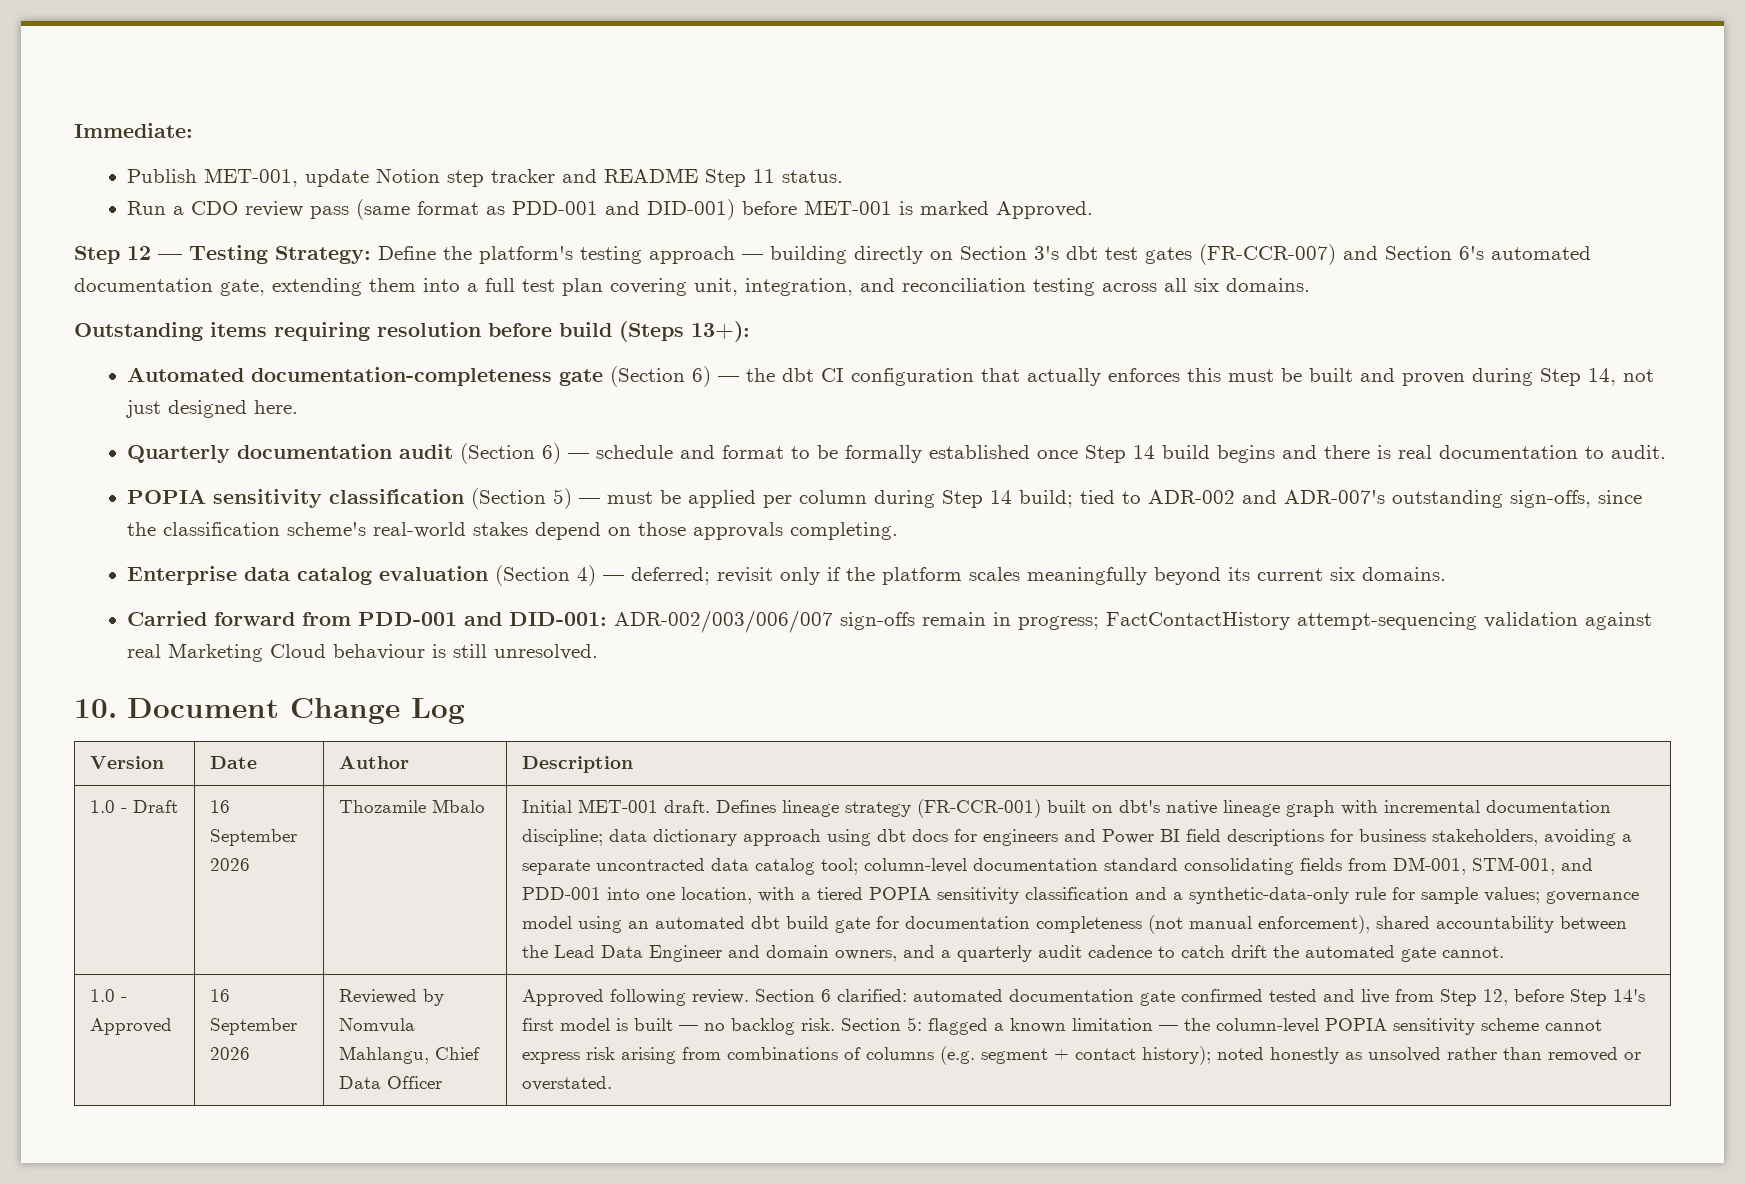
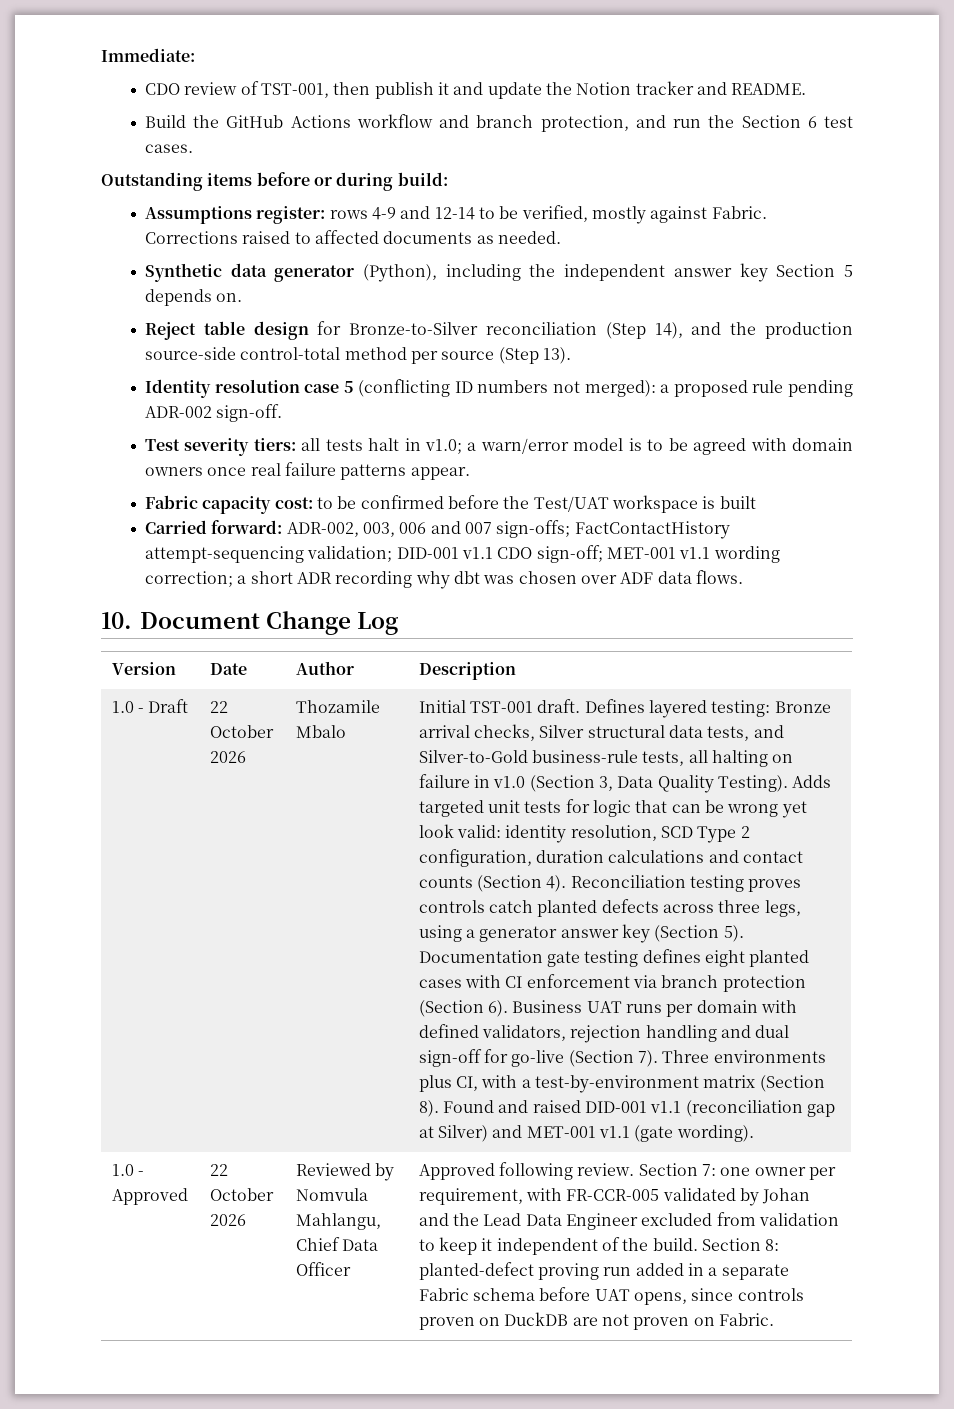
[127,168,844,187] [127,199,1094,220] [74,244,1591,265] [74,278,1310,296] [74,321,750,342] [127,366,1655,387] [126,400,299,418] [127,443,1667,464] [127,488,1643,509] [127,522,899,540] [127,565,1447,586] [127,610,1653,633] [127,643,599,662] Publish MET-001, update Notion step tracker and README Step 11 status. // Run a CDO review pass (same format as PDD-001 and DID-001) before MET-001 is marked Approved. // Step 12 — Testing Strategy: Define the platform's testing approach — building directly on Section 3's dbt test gates (FR-CCR-007) and Section 6's automated documentation gate, extending them into a full test plan covering unit, integration, and reconciliation testing across all six domains. // Outstanding items requiring resolution before build (Steps 13+): // Automated documentation-completeness gate (Section 6) — the dbt CI configuration that actually enforces this must be built and proven during Step 14, not just designed here. // Quarterly documentation audit (Section 6) — schedule and format to be formally established once Step 14 build begins and there is real documentation to audit. // POPIA sensitivity classification (Section 5) — must be applied per column during Step 14 build; tied to ADR-002 and ADR-007's outstanding sign-offs, since the classification scheme's real-world stakes depend on those approvals completing. // Enterprise data catalog evaluation (Section 4) — deferred; revisit only if the platform scales meaningfully beyond its current six domains. // Carried forward from PDD-001 and DID-001: ADR-002/003/006/007 sign-offs remain in progress; FactContactHistory attempt-sequencing validation against real Marketing Cloud behaviour is still unresolved. -> [144,81,807,99] [144,114,853,132] [144,144,193,153] [101,172,448,191] [144,205,767,224] [144,230,561,244] [144,263,854,282] [144,289,243,306] [144,321,854,340] [144,347,571,364] [144,379,853,398] [144,404,283,422] [144,438,853,456] [144,462,470,480] [144,495,756,514] [144,520,730,539] [144,545,780,563] [144,570,743,589] CDO review of TST-001, then publish it and update the Notion tracker and README. // Build the GitHub Actions workflow and branch protection, and run the Section 6 test cases. // Outstanding items before or during build: // Assumptions register: rows 4-9 and 12-14 to be verified, mostly against Fabric. Corrections raised to affected documents as needed. // Synthetic data generator (Python), including the independent answer key Section 5 depends on. // Reject table design for Bronze-to-Silver reconciliation (Step 14), and the production source-side control-total method per source (Step 13). // Identity resolution case 5 (conflicting ID numbers not merged): a proposed rule pending ADR-002 sign-off. // Test severity tiers: all tests halt in v1.0; a warn/error model is to be agreed with domain owners once real failure patterns appear. // Fabric capacity cost: to be confirmed before the Test/UAT workspace is built // Carried forward: ADR-002, 003, 006 and 007 sign-offs; FactContactHistory attempt-sequencing validation; DID-001 v1.1 CDO sign-off; MET-001 v1.1 wording correction; a short ADR recording why dbt was chosen over ADF data flows.
[210,800,231,813] [210,829,298,846] 16 September -> [209,701,228,713] [209,725,274,738] 22 October
[578,799,659,813] MET-001 -> [470,701,534,713] TST-001
[782,799,1612,818] [522,829,1633,846] [522,857,1594,875] [522,887,1640,904] [522,915,1628,934] [522,945,1505,962] lineage strategy (FR-CCR-001) built on dbt's native lineage graph with incremental documentation discipline; data dictionary approach using dbt docs for engineers and Power BI field descriptions for business stakeholders, avoiding a separate uncontracted data catalog tool; column-level documentation standard consolidating fields from DM-001, STM-001, and PDD-001 into one location, with a tiered POPIA sensitivity classification and a synthetic-data-only rule for sample values; governance model using an automated dbt build gate for documentation completeness (not manual enforcement), shared accountability between the Lead Data Engineer and domain owners, and a quarterly audit cadence to catch drift the automated gate cannot. -> [649,700,831,718] [418,724,784,741] [418,750,794,767] [418,774,832,793] [418,799,807,818] [418,824,750,843] [418,849,804,867] [418,875,802,892] [418,899,801,917] [418,924,744,943] [418,949,810,967] [418,974,806,992] [418,1000,798,1017] [418,1024,790,1043] [418,1049,826,1067] [418,1075,825,1093] [418,1100,836,1117] [418,1125,754,1142] layered testing: Bronze arrival checks, Silver structural data tests, and Silver-to-Gold business-rule tests, all halting on failure in v1.0 (Section 3, Data Quality Testing). Adds targeted unit tests for logic that can be wrong yet look valid: identity resolution, SCD Type 2 configuration, duration calculations and contact counts (Section 4). Reconciliation testing proves controls catch planted defects across three legs, using a generator answer key (Section 5). Documentation gate testing defines eight planted cases with CI enforcement via branch protection (Section 6). Business UAT runs per domain with defined validators, rejection handling and dual sign-off for go-live (Section 7). Three environments plus CI, with a test-by-environment matrix (Section 8). Found and raised DID-001 v1.1 (reconciliation gap at Silver) and MET-001 v1.1 (gate wording).
[210,989,231,1002] [210,1018,298,1035] 16 September -> [209,1164,228,1176] [209,1188,274,1201] 22 October
[821,989,1646,1006] [522,1017,1603,1035] [522,1046,1642,1065] [522,1076,613,1091] 6 clarified: automated documentation gate confirmed tested and live from Step 12, before Step 14's first model is built — no backlog risk. Section 5: flagged a known limitation — the column-level POPIA sensitivity scheme cannot express risk arising from combinations of columns (e.g. segment + contact history); noted honestly as unsolved rather than removed or overstated. -> [702,1164,837,1180] [418,1188,811,1206] [418,1212,840,1230] [418,1237,780,1255] [418,1262,789,1280] [418,1287,804,1305] [418,1312,775,1330] 7: one owner per requirement, with FR-CCR-005 validated by Johan and the Lead Data Engineer excluded from validation to keep it independent of the build. Section 8: planted-defect proving run added in a separate Fabric schema before UAT opens, since controls proven on DuckDB are not proven on Fabric.

